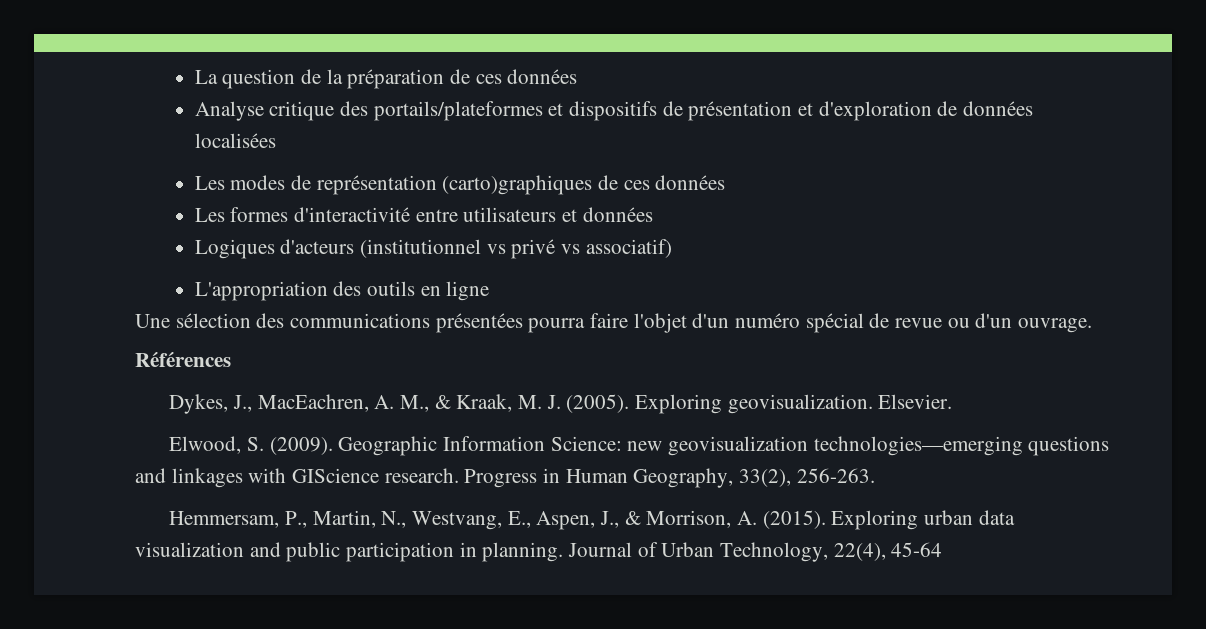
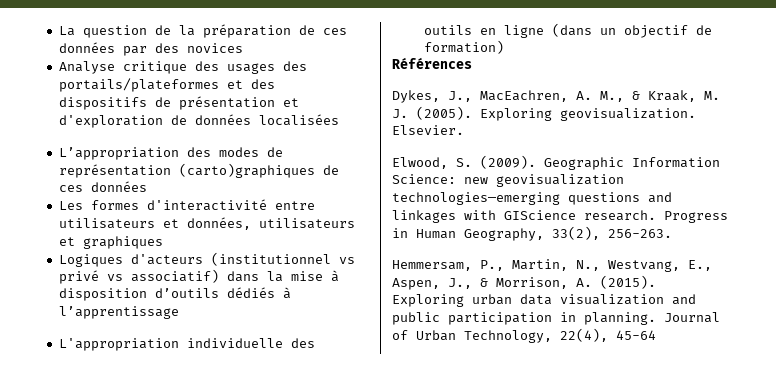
(578, 76) none -> [123,43,244,56] par des novices
(369, 108) none -> [227,61,308,74] usages des
(564, 109) none -> [251,79,276,89] des
[194,176,225,190] Les -> [59,147,212,160] L’appropriation des
[582,207,653,222] données -> [187,217,356,230] [59,236,164,249] données, utilisateurs et graphiques
[194,281,328,301] // L'appropriation -> [227,270,340,282] [59,287,292,301] [59,306,180,319] [59,338,284,351] dans la mise à disposition d’outils dédiés à l’apprentissage // L'appropriation individuelle
[135,313,1093,333] // Une sélection des communications présentées pourra faire l'objet d'un numéro spécial de revue ou d'un ouvrage. -> [552,23,713,38] [424,40,505,54] (dans un objectif de formation)

